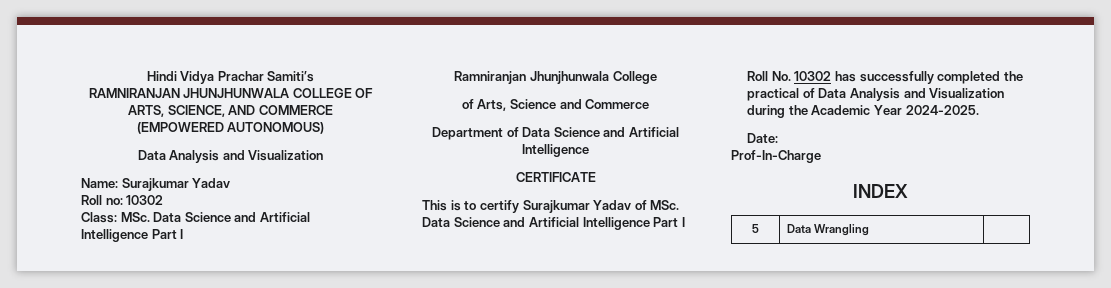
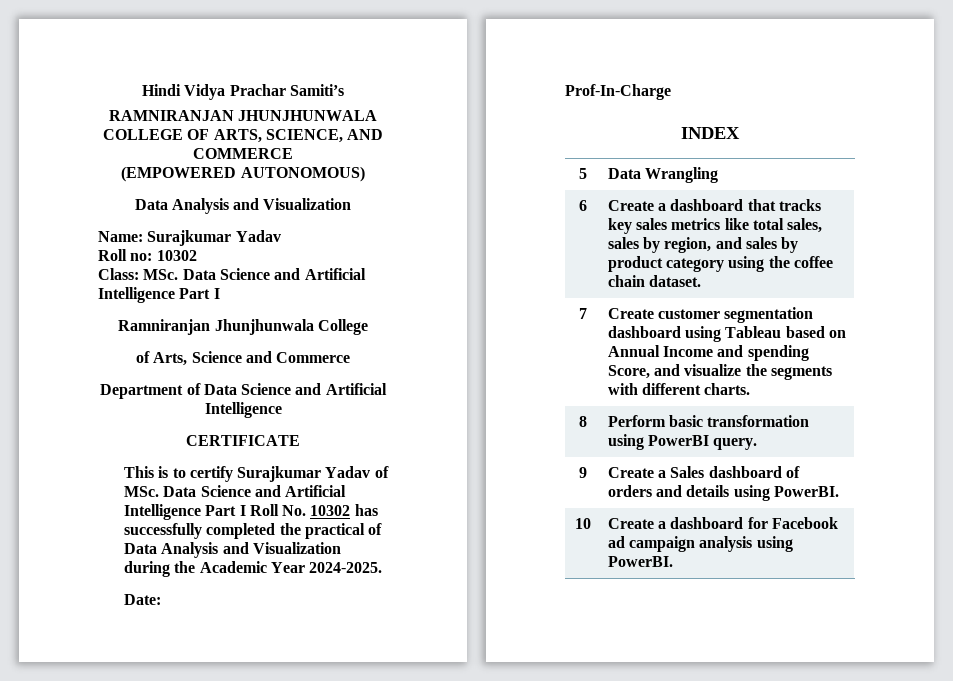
(870, 230) | -> [578,200,587,211] [607,199,822,211] [607,218,823,234] [607,237,799,253] [607,256,834,272] [607,275,702,287] [578,308,587,319] [607,307,814,323] [607,326,847,342] [607,345,809,361] [607,364,833,380] [607,383,751,395] [578,416,587,427] [607,415,810,427] [607,434,758,450] [578,467,587,478] [607,466,801,478] [607,485,840,501] [574,518,591,529] [607,517,839,529] [607,536,793,552] [607,556,673,567] // 6 | Create a dashboard that tracks key sales metrics like total sales, sales by region, and sales by product category using the coffee chain dataset. // 7 | Create customer segmentation dashboard using Tableau based on Annual Income and spending Score, and visualize the segments with different charts. // 8 | Perform basic transformation using PowerBI query. // 9 | Create a Sales dashboard of orders and details using PowerBI. // 10 | Create a dashboard for Facebook ad campaign analysis using PowerBI.

